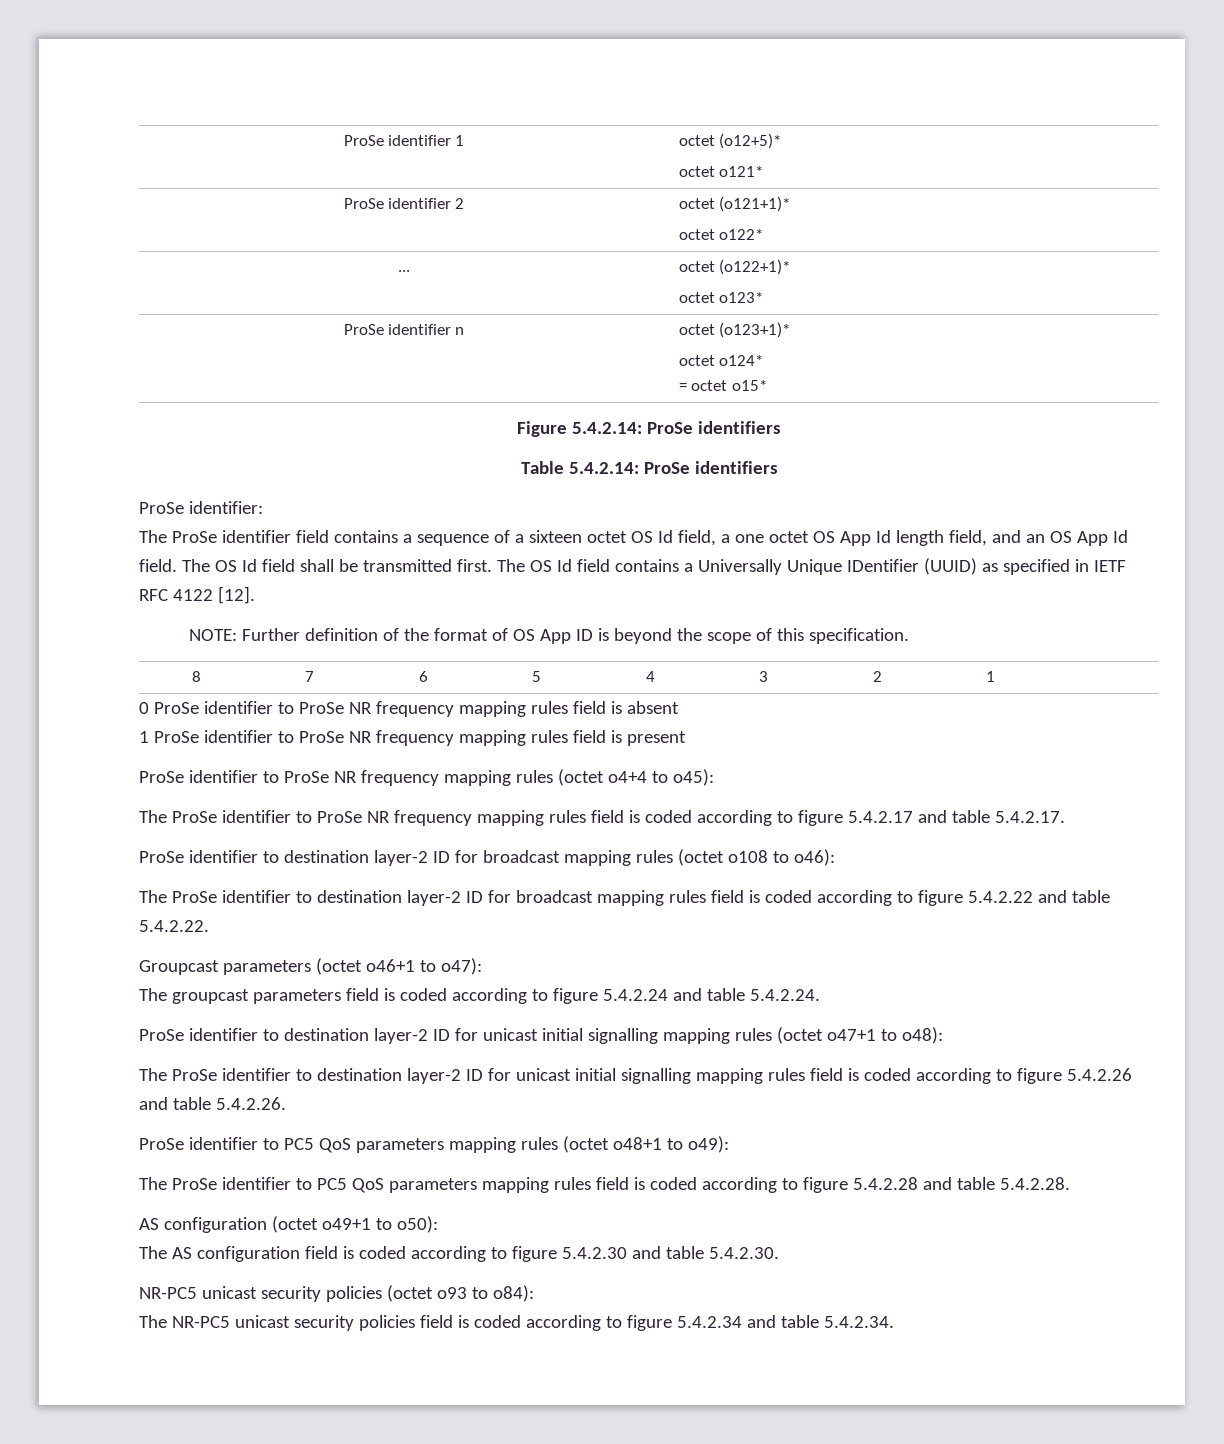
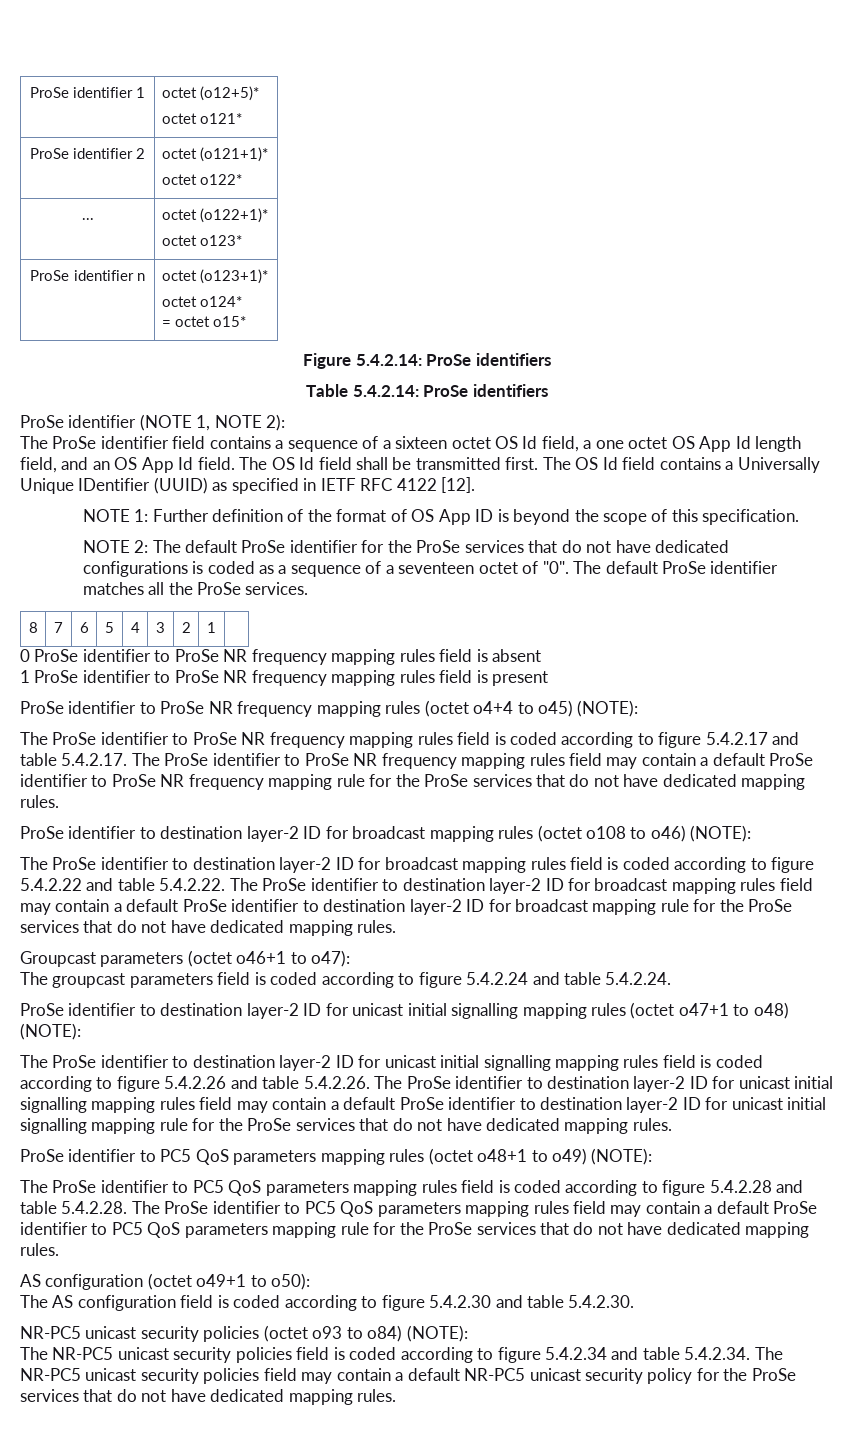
[188,501,263,514] identifier: -> [68,414,286,431] identifier (NOTE 1, NOTE 2):
[188,629,237,641] NOTE: -> [82,509,149,522] NOTE 1:
(909, 636) none -> [82,540,729,553] [82,561,779,577] [82,582,309,595] // NOTE 2: The default ProSe identifier for the ProSe services that do not have dedicated configurations is coded as a sequence of a seventeen octet of "0". The default ProSe identifier matches all the ProSe services.
[672,769,714,786] o45): -> [538,700,639,717] o45) (NOTE):
(1065, 817) none -> [131,753,814,769] [20,774,806,790] [20,795,59,808] The ProSe identifier to ProSe NR frequency mapping rules field may contain a default ProSe identifier to ProSe NR frequency mapping rule for the ProSe services that do not have dedicated mapping rules.
[793,849,835,866] o46): -> [650,825,752,842] o46) (NOTE):
(209, 926) none -> [229,878,813,894] [20,899,793,915] [20,920,397,936] The ProSe identifier to destination layer-2 ID for broadcast mapping rules field may contain a default ProSe identifier to destination layer-2 ID for broadcast mapping rule for the ProSe services that do not have dedicated mapping rules.
[901,1027,943,1044] o48): -> [753,1002,789,1019] [20,1023,81,1040] o48) (NOTE):
(286, 1103) none -> [374,1076,834,1092] [20,1097,827,1113] [20,1118,672,1134] The ProSe identifier to destination layer-2 ID for unicast initial signalling mapping rules field may contain a default ProSe identifier to destination layer-2 ID for unicast initial signalling mapping rule for the ProSe services that do not have dedicated mapping rules.
[687,1136,729,1153] o49): -> [552,1148,653,1165] o49) (NOTE):
(1070, 1183) none -> [131,1201,818,1217] [20,1222,810,1238] [20,1243,59,1256] The ProSe identifier to PC5 QoS parameters mapping rules field may contain a default ProSe identifier to PC5 QoS parameters mapping rule for the ProSe services that do not have dedicated mapping rules.
[492,1285,534,1302] o84): -> [367,1325,468,1342] o84) (NOTE):
(894, 1322) none -> [754,1347,783,1360] [20,1368,796,1384] [20,1389,397,1405] The NR-PC5 unicast security policies field may contain a default NR-PC5 unicast security policy for the ProSe services that do not have dedicated mapping rules.

